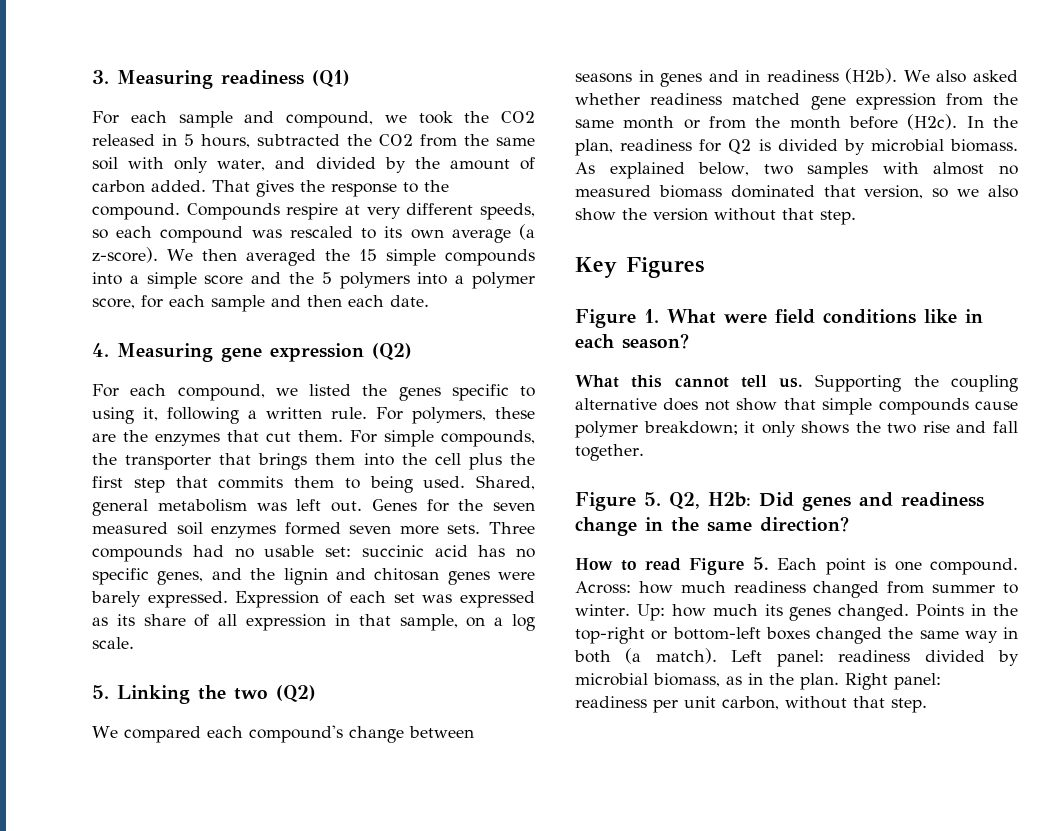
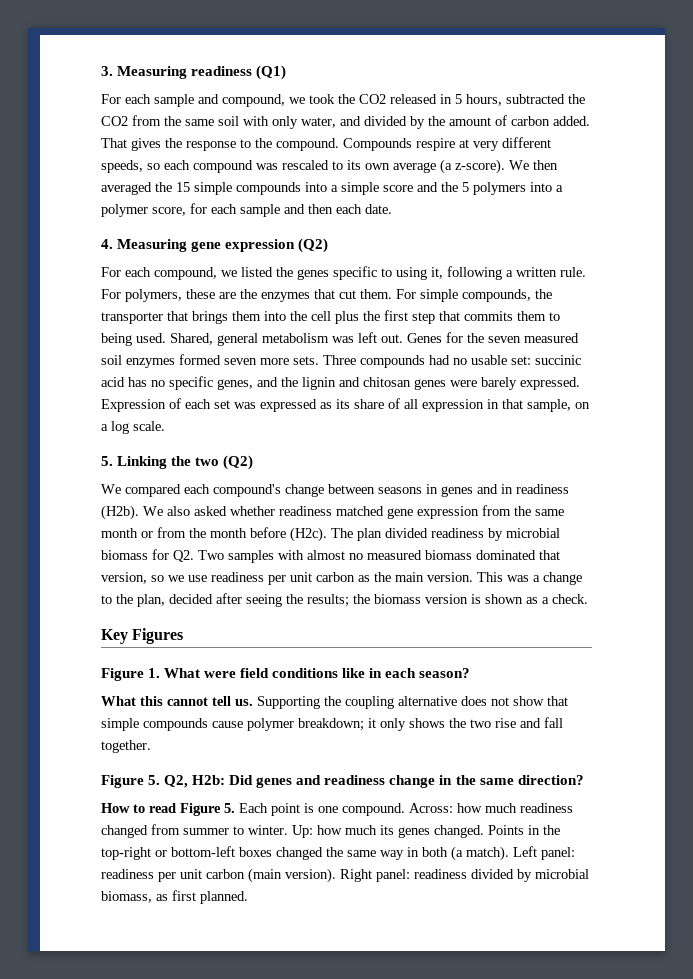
[966,116,1018,128] [575,139,1018,156] [575,162,793,179] In the plan, readiness for Q2 is divided by microbial biomass. As explained below, two -> [331,528,560,541] [101,549,224,562] The plan divided readiness by microbial biomass for Q2. Two
[987,185,1018,198] [575,208,856,225] also show the version without that step. -> [188,572,582,585] [101,593,588,607] use readiness per unit carbon as the main version. This was a change to the plan, decided after seeing the results; the biomass version is shown as a check.
(911, 656) none -> [158,868,467,883] per unit carbon (main version). Right panel: readiness
[748,673,941,690] [575,696,927,713] in the plan. Right panel: readiness per unit carbon, without that step. -> [172,890,248,904] first planned.

